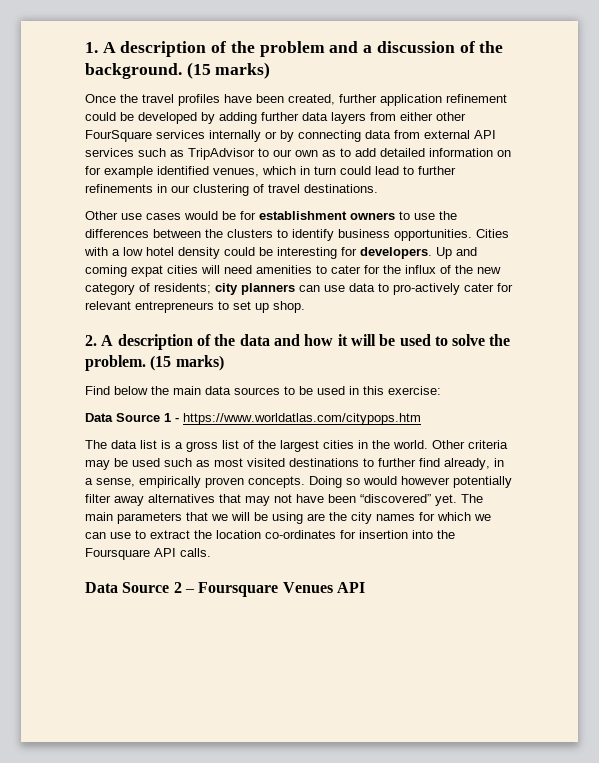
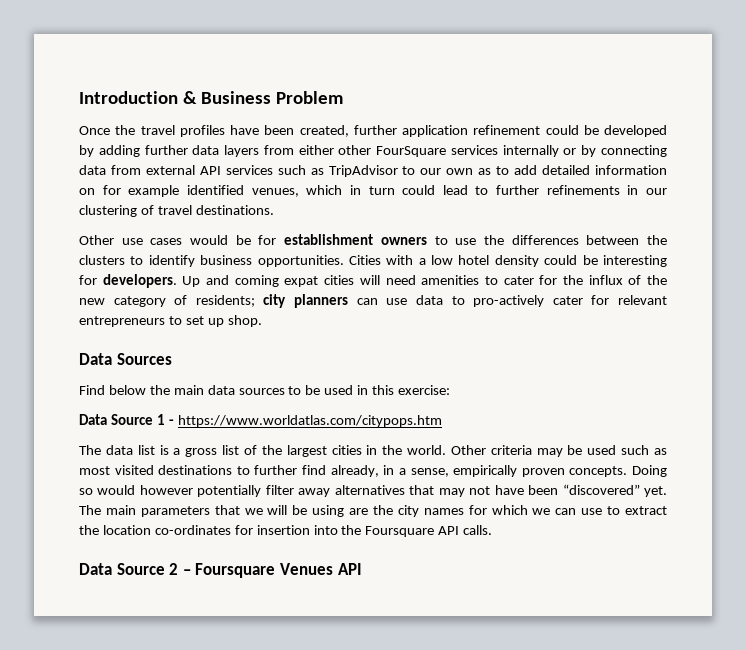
[85,41,504,57] [85,62,271,79] 1. A description of the problem and a discussion of the background. (15 marks) -> [79,91,343,104] Introduction & Business Problem
[85,334,511,350] [85,355,224,371] 2. A description of the data and how it will be used to solve the problem. (15 marks) -> [79,353,172,365] Data Sources

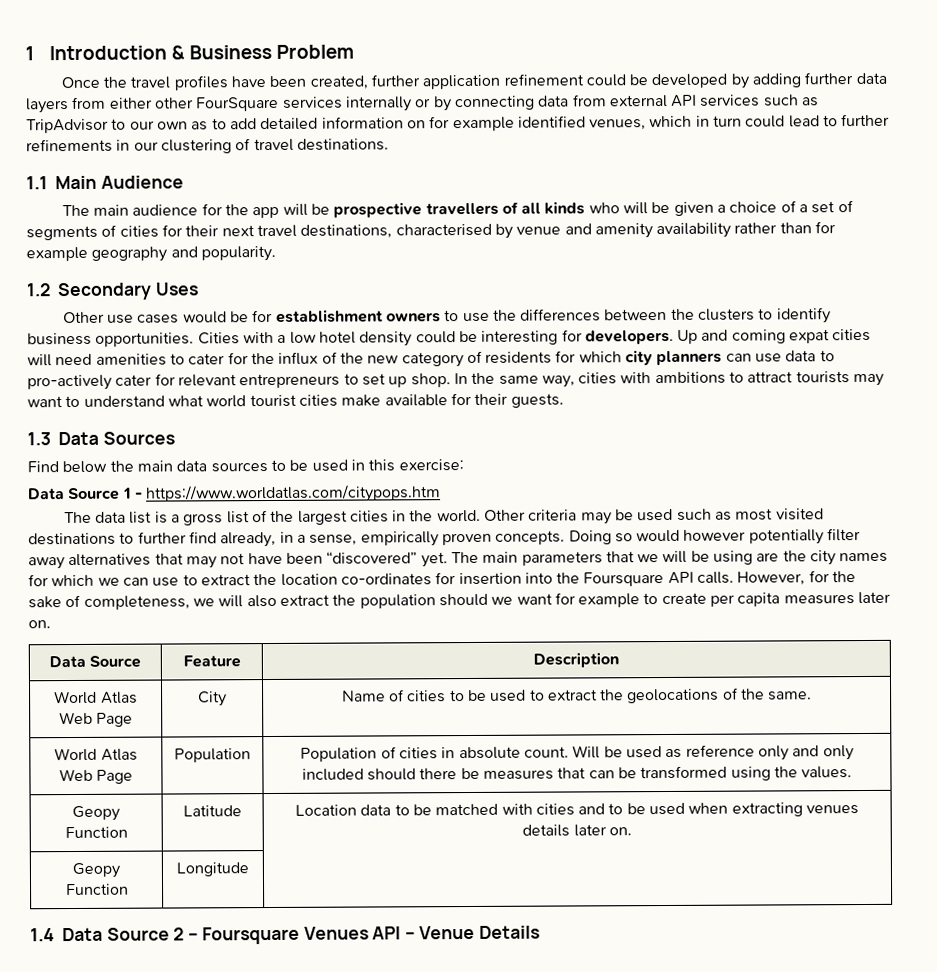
(79, 97) none -> [25,46,34,61] 1
(274, 210) none -> [26,175,184,190] [61,200,854,219] [26,221,837,241] [26,245,276,262] [26,282,199,301] // 1.1 Main Audience // The main audience for the app will be prospective travellers of all kinds who will be given a choice of a set of segments of cities for their next travel destinations, characterised by venue and amenity availability rather than for example geography and popularity. // 1.2 Secondary Uses
[195,295,255,307] residents; -> [485,350,622,364] residents for which
(262, 321) // -> [453,371,885,388] [27,392,564,408] [27,432,51,446] In the same way, cities with ambitions to attract tourists may want to understand what world tourist cities make available for their guests. // 1.3
(493, 530) // -> [737,570,857,586] [28,591,892,610] [28,620,51,629] [48,655,142,668] [182,655,241,668] [533,652,619,668] [54,690,138,705] [58,711,134,727] [198,691,227,707] [341,687,813,704] [54,747,138,762] [58,768,134,784] [174,748,251,763] [300,744,854,762] [301,765,853,781] [72,805,120,822] [64,826,128,839] [183,805,242,817] [294,802,860,817] [522,824,632,837] [72,862,120,879] [65,883,129,896] [176,862,249,877] [30,928,55,942] However, for the sake of completeness, we will also extract the population should we want for example to create per capita measures later on. // Data Source | Feature | Description // World Atlas Web Page | City | Name of cities to be used to extract the geolocations of the same. // World Atlas Web Page | Population | Population of cities in absolute count. Will be used as reference only and only included should there be measures that can be transformed using the values. // Geopy Function | Latitude | Location data to be matched with cities and to be used when extracting venues details later on. // Geopy Function | Longitude | // 1.4
(362, 569) none -> [405,925,540,940] – Venue Details

